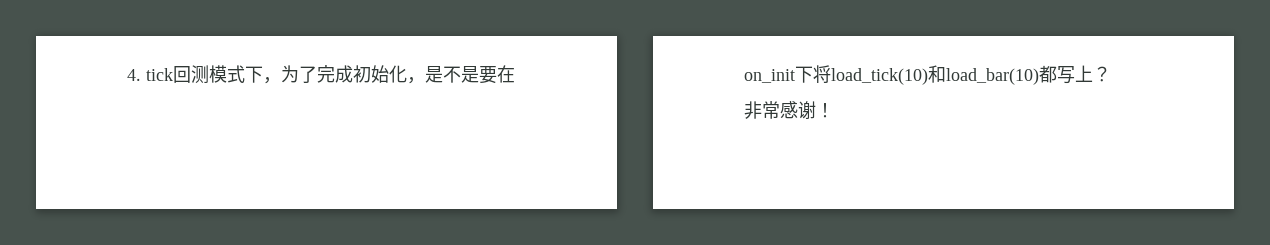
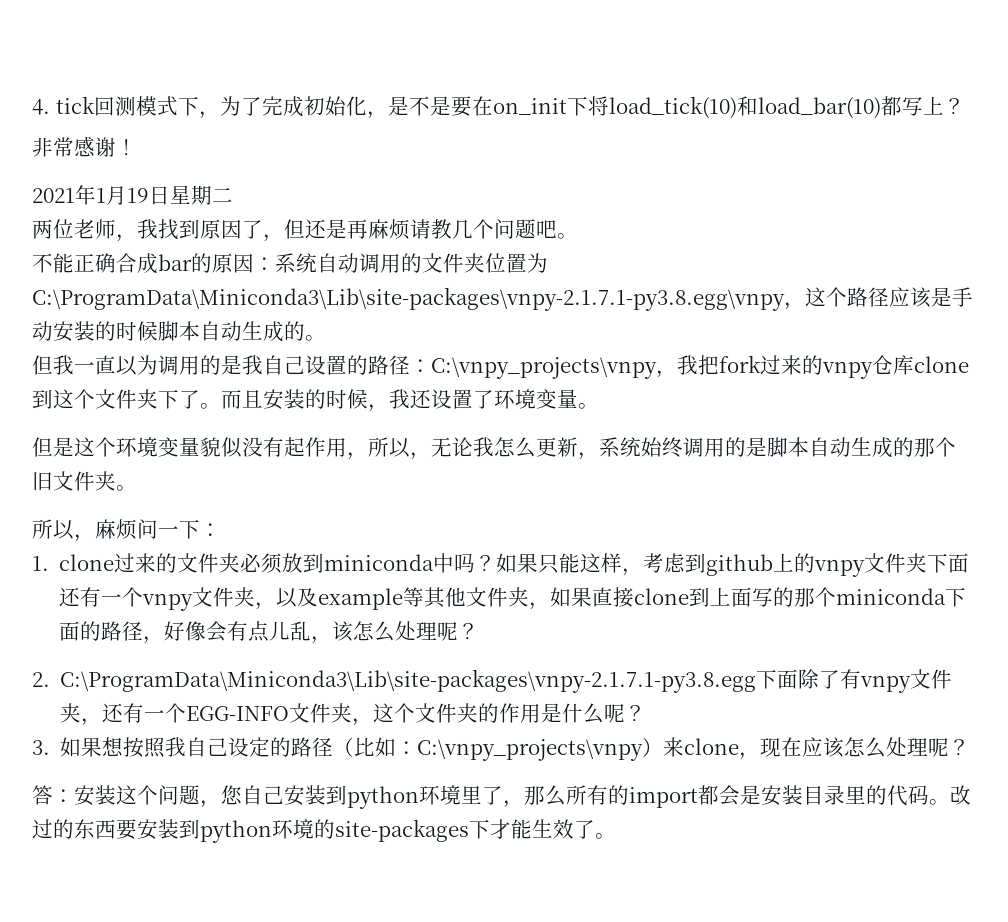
(834, 110) none -> [32,185,233,205] [32,219,578,242] [32,253,548,274] [32,287,973,311] [32,321,326,342] [32,355,969,379] [32,389,599,412] [32,437,956,460] [32,471,137,491] [32,519,221,542] [32,553,970,577] [59,587,967,611] [59,621,480,644] [32,669,953,693] [60,703,647,726] [32,737,971,761] [32,785,971,809] [32,819,616,843] // 2021年1月19日星期二 // 两位老师，我找到原因了，但还是再麻烦请教几个问题吧。 // 不能正确合成bar的原因：系统自动调用的文件夹位置为C:\ProgramData\Miniconda3\Lib\site-packages\vnpy-2.1.7.1-py3.8.egg\vnpy，这个路径应该是手动安装的时候脚本自动生成的。 // 但我一直以为调用的是我自己设置的路径：C:\vnpy_projects\vnpy，我把fork过来的vnpy仓库clone到这个文件夹下了。而且安装的时候，我还设置了环境变量。 // 但是这个环境变量貌似没有起作用，所以，无论我怎么更新，系统始终调用的是脚本自动生成的那个旧文件夹。 // 所以，麻烦问一下： // 1. clone过来的文件夹必须放到miniconda中吗？如果只能这样，考虑到github上的vnpy文件夹下面还有一个vnpy文件夹，以及example等其他文件夹，如果直接clone到上面写的那个miniconda下面的路径，好像会有点儿乱，该怎么处理呢？ // 2. C:\ProgramData\Miniconda3\Lib\site-packages\vnpy-2.1.7.1-py3.8.egg下面除了有vnpy文件夹，还有一个EGG-INFO文件夹，这个文件夹的作用是什么呢？ // 3.如果想按照我自己设定的路径（比如：C:\vnpy_projects\vnpy）来clone，现在应该怎么处理呢？ // 答：安装这个问题，您自己安装到python环境里了，那么所有的import都会是安装目录里的代码。改过的东西要安装到python环境的site-packages下才能生效了。

